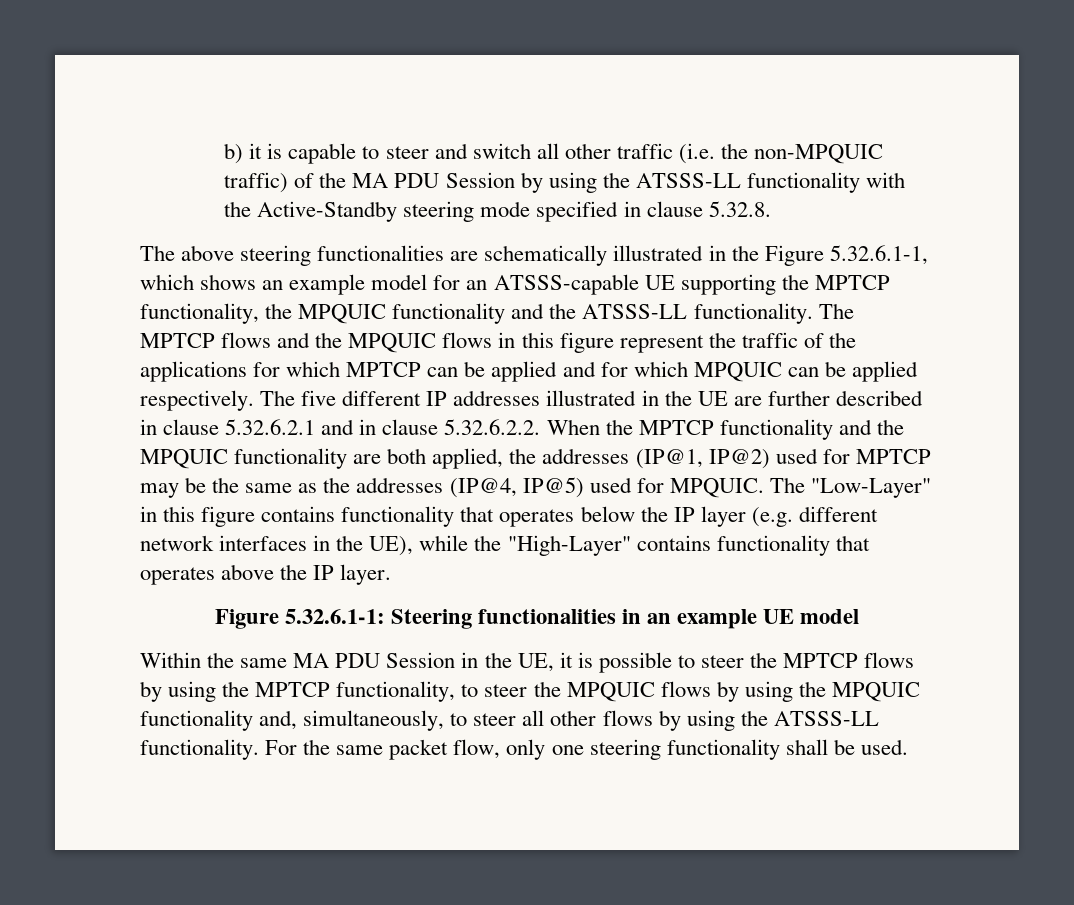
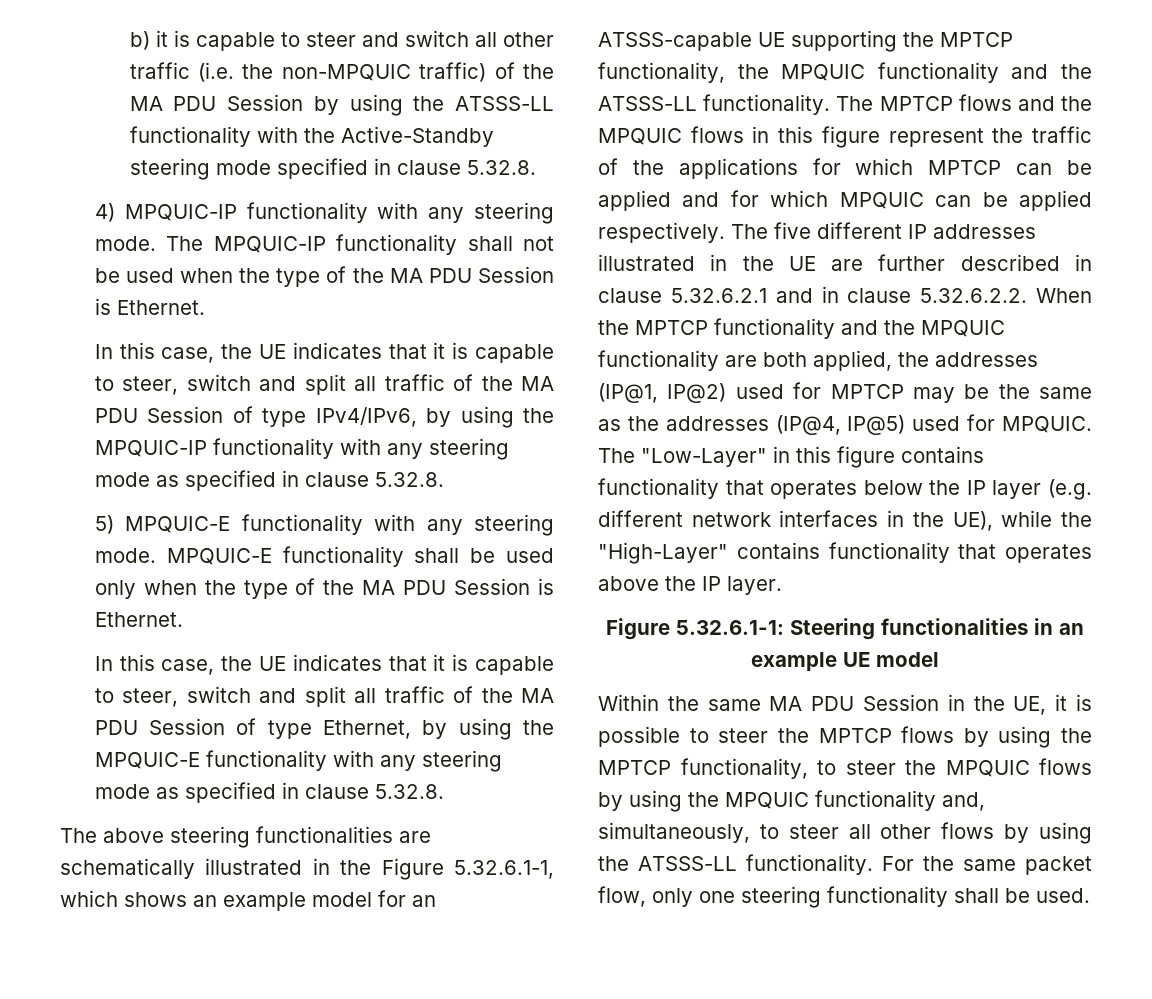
(771, 209) none -> [94,202,554,224] [94,234,554,255] [94,266,554,287] [94,298,205,315] [94,342,554,363] [94,374,555,395] [94,406,554,428] [94,438,509,460] [94,470,444,491] [94,514,554,536] [94,546,554,567] [94,578,554,599] [94,612,183,627] [94,654,554,675] [94,686,555,707] [94,718,554,740] [94,750,502,772] [94,782,444,803] // 4) MPQUIC-IP functionality with any steering mode. The MPQUIC-IP functionality shall not be used when the type of the MA PDU Session is Ethernet. // In this case, the UE indicates that it is capable to steer, switch and split all traffic of the MA PDU Session of type IPv4/IPv6, by using the MPQUIC-IP functionality with any steering mode as specified in clause 5.32.8. // 5) MPQUIC-E functionality with any steering mode. MPQUIC-E functionality shall be used only when the type of the MA PDU Session is Ethernet. // In this case, the UE indicates that it is capable to steer, switch and split all traffic of the MA PDU Session of type Ethernet, by using the MPQUIC-E functionality with any steering mode as specified in clause 5.32.8.

